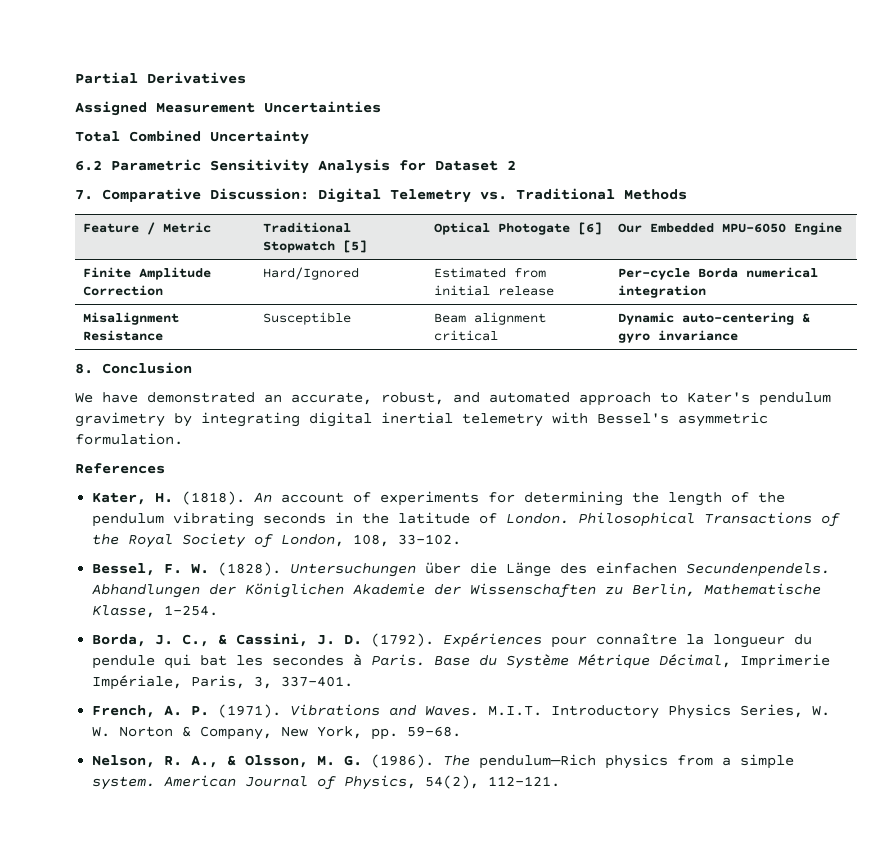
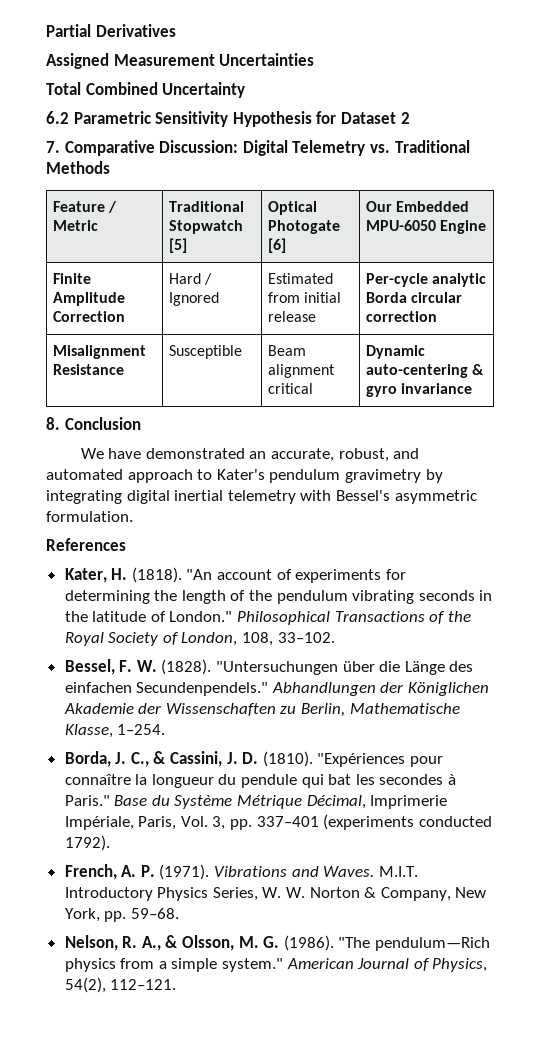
[318,159,390,174] Analysis -> [232,111,312,127] Hypothesis
[262,267,359,280] Hard/Ignored -> [169,273,213,285] [169,292,220,306] Hard / Ignored
[697,267,818,278] [617,285,706,298] Borda numerical integration -> [432,273,487,287] [366,292,463,303] [366,311,438,322] analytic Borda circular correction
[254,492,273,503] An -> [186,569,213,580] "An
[506,513,570,524] London. -> [169,611,233,622] London."
[290,563,417,577] Untersuchungen -> [216,661,339,675] "Untersuchungen
[686,563,831,577] Secundenpendels. -> [136,682,269,696] Secundenpendels."
[371,633,543,648] (1792). Expériences -> [262,751,406,767] (1810). "Expériences
[371,654,426,666] Paris. -> [64,795,110,806] Paris."
[254,676,354,689] 3, 337–401. -> [180,814,492,830] [64,835,110,851] Vol. 3, pp. 337–401 (experiments conducted 1792).
[443,755,471,766] The -> [338,937,371,948] "The
[92,776,156,790] system. -> [222,958,284,972] system."

